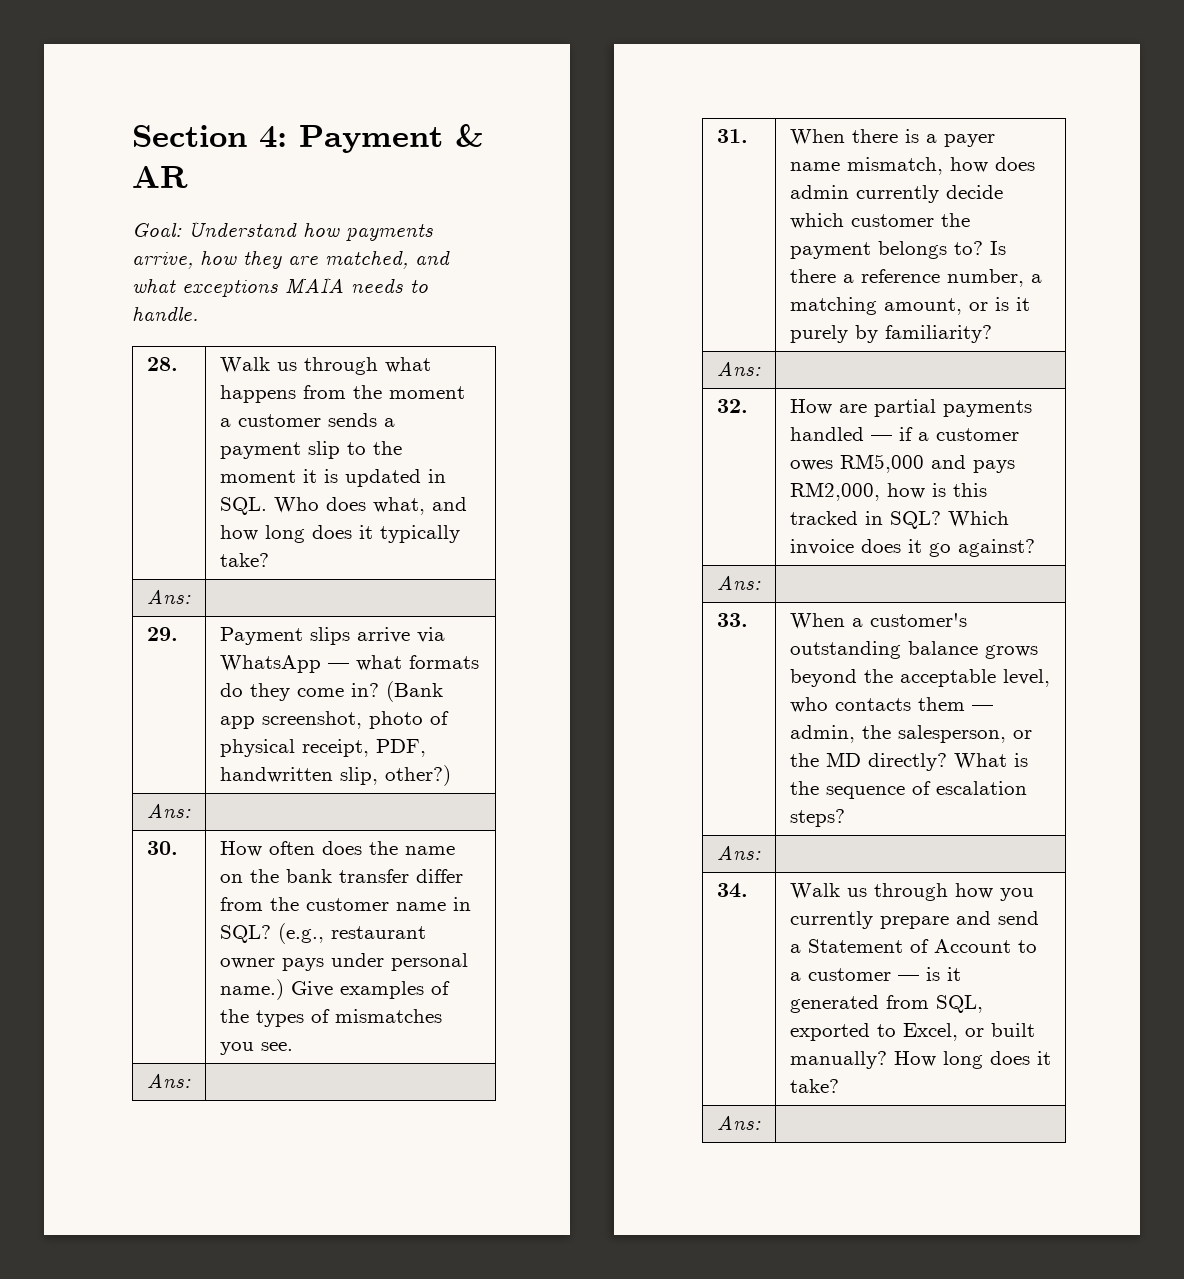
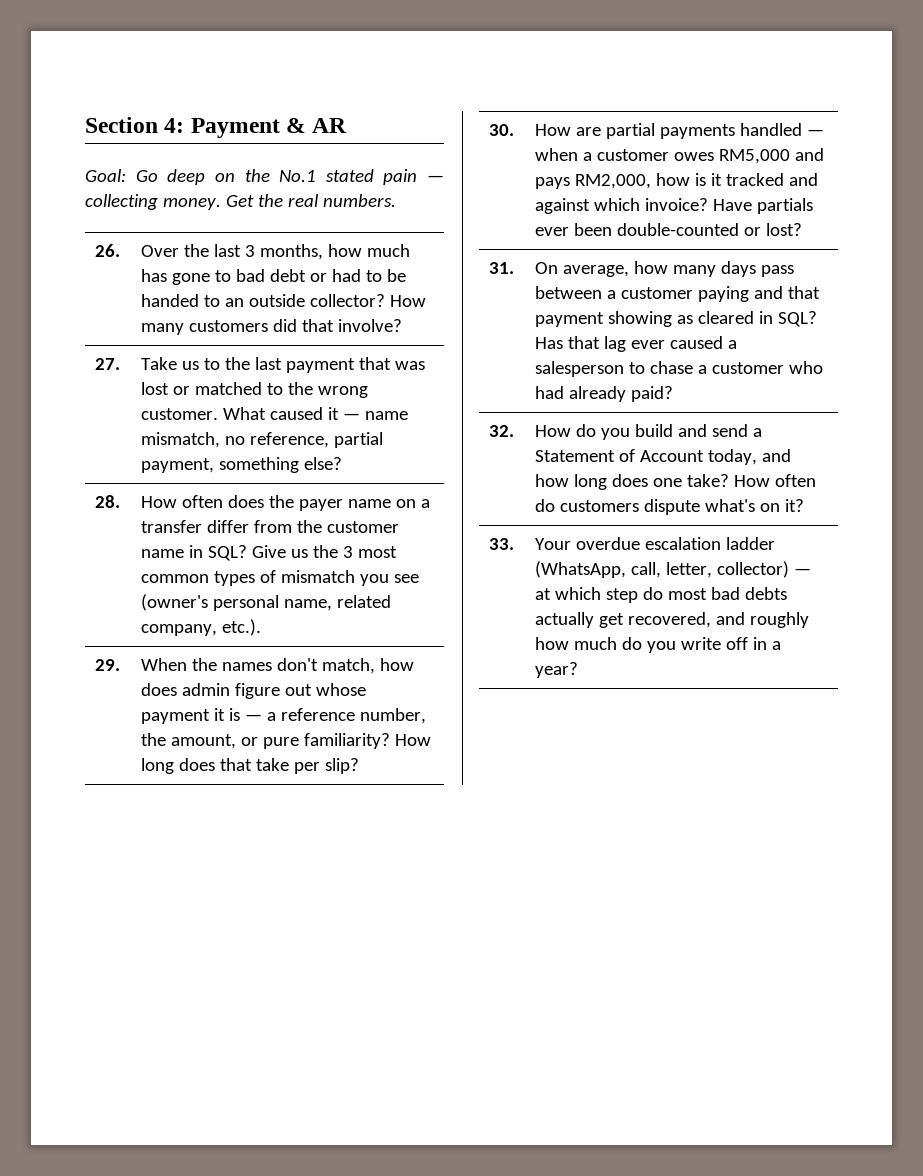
[188,221,433,241] [132,250,450,269] [132,277,428,297] [132,306,198,321] [146,357,178,371] [219,357,431,375] [219,385,465,403] [219,413,395,427] [219,441,402,459] [219,469,446,487] [219,497,467,515] [219,525,460,543] [219,553,269,567] [146,589,191,604] [146,627,178,641] [219,627,445,645] [219,655,479,673] [219,681,443,702] [219,711,449,729] [219,739,426,757] [219,765,451,786] [146,803,191,818] [146,841,178,855] Understand how payments arrive, how they are matched, and what exceptions MAIA needs to handle. // 28. | Walk us through what happens from the moment a customer sends a payment slip to the moment it is updated in SQL. Who does what, and how long does it typically take? // Ans: | // 29. | Payment slips arrive via WhatsApp — what formats do they come in? (Bank app screenshot, photo of physical receipt, PDF, handwritten slip, other?) // Ans: | // 30. -> [135,169,444,185] [85,194,396,210] [95,244,121,257] [141,244,411,260] [141,269,407,285] [141,294,427,307] [141,319,403,335] [95,358,121,370] [141,357,426,373] [141,382,369,398] [141,407,409,420] [141,432,384,448] [141,457,343,473] [95,495,121,508] Go deep on the No.1 stated pain — collecting money. Get the real numbers. // 26. | Over the last 3 months, how much has gone to bad debt or had to be handed to an outside collector? How many customers did that involve? // 27. | Take us to the last payment that was lost or matched to the wrong customer. What caused it — name mismatch, no reference, partial payment, something else? // 28.
(398, 848) none -> [299,499,344,511] payer
[249,869,332,883] the bank -> [421,499,431,508] a
[277,923,426,944] [219,953,468,971] [219,979,450,1000] [219,1009,442,1027] [219,1042,293,1055] [146,1073,191,1088] [716,129,748,143] [789,129,995,147] [789,157,1035,175] [789,185,1003,203] [789,213,970,229] [789,241,1006,259] [789,269,1042,287] [789,297,1030,315] [789,325,992,343] [716,361,761,376] [716,399,748,413] (e.g., restaurant owner pays under personal name.) Give examples of the types of mismatches you see. // Ans: | // 31. | When there is a payer name mismatch, how does admin currently decide which customer the payment belongs to? Is there a reference number, a matching amount, or is it purely by familiarity? // Ans: | // 32. -> [252,545,398,558] [141,570,420,586] [141,594,392,611] [141,619,262,636] [95,659,121,671] [141,658,415,674] [141,683,367,699] [141,708,427,724] [141,733,432,749] [141,758,360,774] [489,124,515,136] Give us the 3 most common types of mismatch you see (owner's personal name, related company, etc.). // 29. | When the names don't match, how does admin figure out whose payment it is — a reference number, the amount, or pure familiarity? How long does that take per slip? // 30.
[898,427,913,441] if -> [535,148,579,161] when
[952,483,987,497] [789,511,1009,529] [789,539,1035,557] [716,575,761,590] [716,613,748,627] [789,613,967,629] [789,641,1038,659] [789,669,1050,687] [789,697,993,713] [789,725,1032,743] [789,752,1028,771] [789,781,1027,799] [789,809,845,827] [716,845,761,860] [716,883,748,898] [789,883,1034,901] [789,911,949,929] this tracked in SQL? Which invoice does it go against? // Ans: | // 33. | When a customer's outstanding balance grows beyond the acceptable level, who contacts them — admin, the salesperson, or the MD directly? What is the sequence of escalation steps? // Ans: | // 34. | Walk us through how you currently prepare -> [711,173,819,186] [535,198,814,214] [535,223,803,236] [489,262,515,274] [535,261,795,277] [535,286,821,302] [535,311,818,327] [535,336,738,352] [535,361,824,377] [535,386,674,402] [489,425,515,437] [535,424,674,440] it tracked and against which invoice? Have partials ever been double-counted or lost? // 31. | On average, how many days pass between a customer paying and that payment showing as cleared in SQL? Has that lag ever caused a salesperson to chase a customer who had already paid? // 32. | How do you build
[1017,940,1037,953] [789,967,961,981] [789,995,983,1013] [789,1023,1035,1041] [789,1051,1051,1069] [789,1079,839,1093] [716,1115,761,1130] to a customer — is it generated from SQL, exported to Excel, or built manually? How long does it take? // Ans: | -> [708,449,792,465] [535,474,817,490] [535,499,805,515] [489,538,515,550] [535,537,776,550] [535,561,812,578] [535,587,788,603] [535,612,810,628] [535,637,782,653] [535,662,579,678] today, and how long does one take? How often do customers dispute what's on it? // 33. | Your overdue escalation ladder (WhatsApp, call, letter, collector) — at which step do most bad debts actually get recovered, and roughly how much do you write off in a year?

